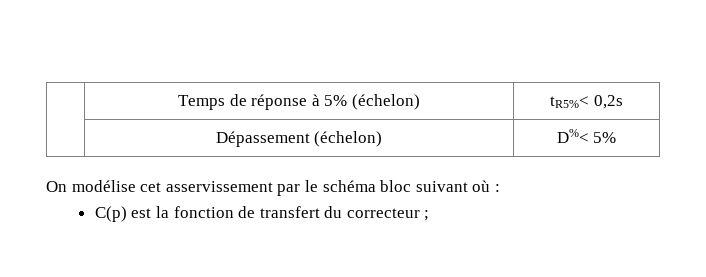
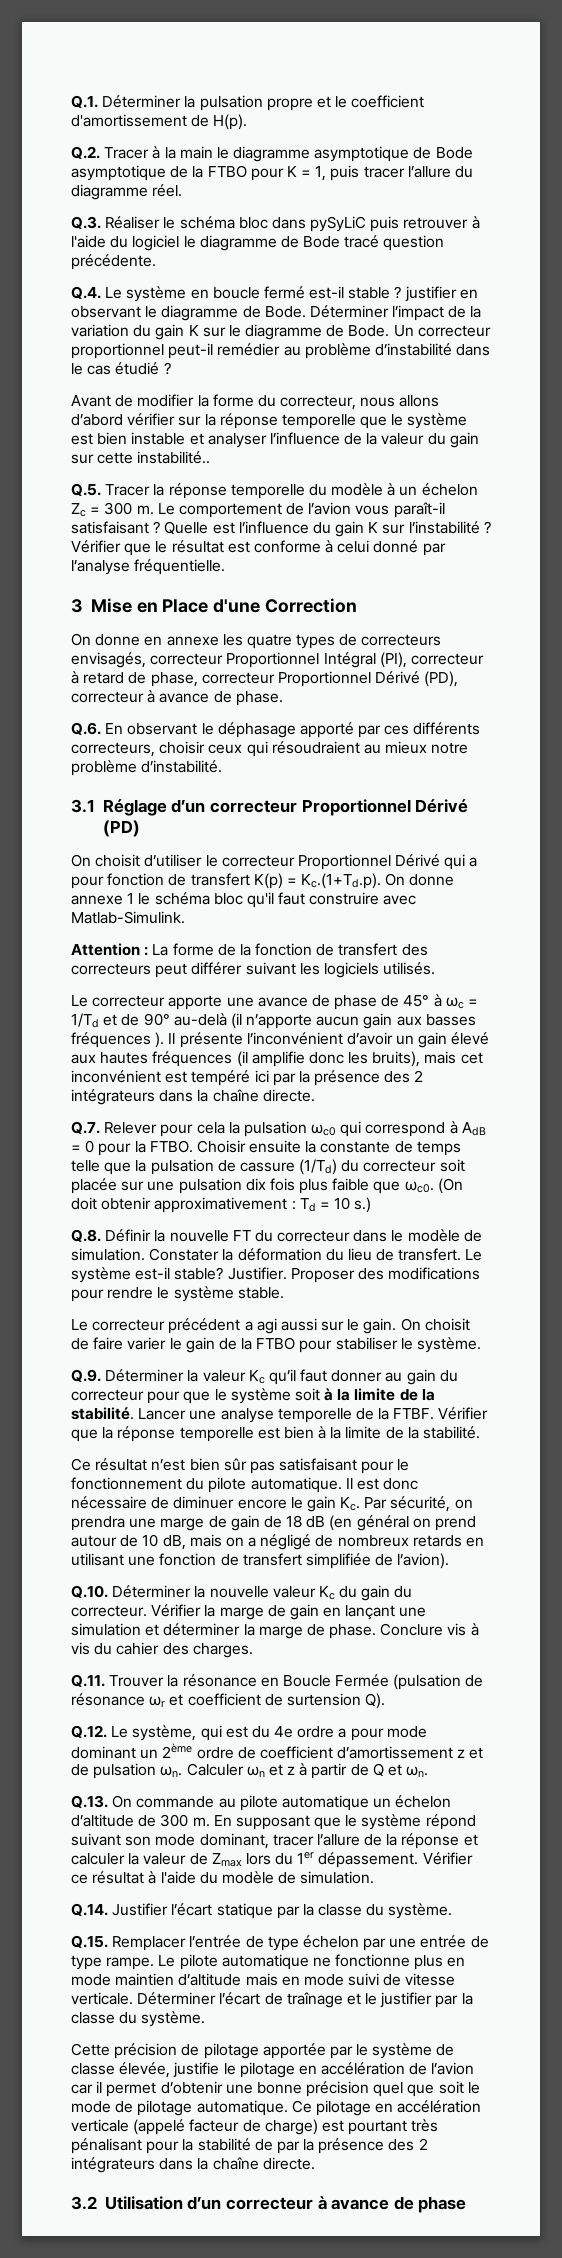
[178,94,420,110] [550,95,623,109] [215,131,383,147] [556,129,617,143] [46,180,500,196] [94,206,430,222] | Temps de réponse à 5% (échelon) | tR5%< 0,2s // | Dépassement (échelon) | D%< 5% // On modélise cet asservissement par le schéma bloc suivant où : // C(p) est la fonction de transfert du correcteur ; -> [71,95,425,111] [71,114,248,130] [71,146,473,162] [71,165,474,181] [71,184,183,200] [71,216,480,232] [71,235,445,251] [71,254,156,270] [71,286,478,302] [71,305,482,321] [71,324,491,340] [71,343,491,359] [71,362,171,375] [71,394,440,410] [71,413,468,429] [71,432,479,448] [71,451,211,464] [71,483,478,499] [71,502,445,518] [71,521,491,537] [71,540,446,556] [71,559,226,575] [71,598,358,613] [71,633,442,649] [71,652,484,668] [71,671,459,687] [71,690,283,706] [71,722,481,738] [71,741,469,757] [71,760,223,776] [71,799,469,816] [102,820,140,837] [71,854,478,870] [71,873,455,889] [71,892,417,908] [71,911,185,924] [71,943,428,956] [71,962,436,978] [71,994,479,1010] [71,1013,476,1029] [71,1032,490,1048] [71,1051,483,1067] [71,1070,424,1086] [71,1089,315,1105] [71,1121,486,1137] [71,1140,461,1156] [71,1159,465,1175] [71,1178,463,1194] [71,1197,372,1213] [71,1229,482,1242] [71,1248,483,1261] [71,1267,481,1283] [71,1286,284,1302] [71,1318,470,1334] [71,1337,482,1353] [71,1369,458,1385] [71,1388,435,1404] [71,1407,489,1423] [71,1426,481,1442] [71,1458,410,1474] [71,1477,419,1493] [71,1496,473,1512] [71,1515,477,1531] [71,1534,485,1550] [71,1553,450,1569] [71,1585,413,1601] [71,1604,427,1620] [71,1623,479,1639] [71,1642,253,1658] [71,1674,484,1690] [71,1693,386,1709] [71,1725,427,1741] [71,1743,484,1759] [71,1763,429,1779] [71,1795,452,1811] [71,1814,476,1830] [71,1833,478,1849] [71,1852,473,1868] [71,1871,375,1884] [71,1903,453,1919] [71,1935,489,1951] [71,1954,466,1970] [71,1973,456,1986] [71,1992,473,2008] [71,2011,206,2027] [71,2043,455,2059] [71,2062,475,2078] [71,2081,480,2097] [71,2100,482,2116] [71,2119,439,2135] [71,2138,428,2154] [71,2157,315,2173] [71,2196,467,2213] Q.1. Déterminer la pulsation propre et le coefficient d'amortissement de H(p). // Q.2. Tracer à la main le diagramme asymptotique de Bode asymptotique de la FTBO pour K = 1, puis tracer l’allure du diagramme réel. // Q.3. Réaliser le schéma bloc dans pySyLiC puis retrouver à l'aide du logiciel le diagramme de Bode tracé question précédente. // Q.4. Le système en boucle fermé est-il stable ? justifier en observant le diagramme de Bode. Déterminer l’impact de la variation du gain K sur le diagramme de Bode. Un correcteur proportionnel peut-il remédier au problème d’instabilité dans le cas étudié ? // Avant de modifier la forme du correcteur, nous allons d’abord vérifier sur la réponse temporelle que le système est bien instable et analyser l’influence de la valeur du gain sur cette instabilité.. // Q.5. Tracer la réponse temporelle du modèle à un échelon Zc = 300 m. Le comportement de l’avion vous paraît-il satisfaisant ? Quelle est l’influence du gain K sur l’instabilité ? Vérifier que le résultat est conforme à celui donné par l’analyse fréquentielle. // 3 Mise en Place d'une Correction // On donne en annexe les quatre types de correcteurs envisagés, correcteur Proportionnel Intégral (PI), correcteur à retard de phase, correcteur Proportionnel Dérivé (PD), correcteur à avance de phase. // Q.6. En observant le déphasage apporté par ces différents correcteurs, choisir ceux qui résoudraient au mieux notre problème d’instabilité. // 3.1 Réglage d’un correcteur Proportionnel Dérivé (PD) // On choisit d’utiliser le correcteur Proportionnel Dérivé qui a pour fonction de transfert K(p) = Kc.(1+Td.p). On donne annexe 1 le schéma bloc qu'il faut construire avec Matlab-Simulink. // Attention : La forme de la fonction de transfert des correcteurs peut différer suivant les logiciels utilisés. // Le correcteur apporte une avance de phase de 45° à ωc = 1/Td et de 90° au-delà (il n’apporte aucun gain aux basses fréquences ). Il présente l’inconvénient d’avoir un gain élevé aux hautes fréquences (il amplifie donc les bruits), mais cet inconvénient est tempéré ici par la présence des 2 intégrateurs dans la chaîne directe. // Q.7. Relever pour cela la pulsation ωc0 qui correspond à AdB = 0 pour la FTBO. Choisir ensuite la constante de temps telle que la pulsation de cassure (1/Td) du correcteur soit placée sur une pulsation dix fois plus faible que ωc0. (On doit obtenir approximativement : Td = 10 s.) // Q.8. Définir la nouvelle FT du correcteur dans le modèle de simulation. Constater la déformation du lieu de transfert. Le système est-il stable? Justifier. Proposer des modifications pour rendre le système stable. // Le correcteur précédent a agi aussi sur le gain. On choisit de faire varier le gain de la FTBO pour stabiliser le système. // Q.9. Déterminer la valeur Kc qu’il faut donner au gain du correcteur pour que le système soit à la limite de la stabilité. Lancer une analyse temporelle de la FTBF. Vérifier que la réponse temporelle est bien à la limite de la stabilité. // Ce résultat n’est bien sûr pas satisfaisant pour le fonctionnement du pilote automatique. Il est donc nécessaire de diminuer encore le gain Kc. Par sécurité, on prendra une marge de gain de 18 dB (en général on prend autour de 10 dB, mais on a négligé de nombreux retards en utilisant une fonction de transfert simplifiée de l’avion). // Q.10. Déterminer la nouvelle valeur Kc du gain du correcteur. Vérifier la marge de gain en lançant une simulation et déterminer la marge de phase. Conclure vis à vis du cahier des charges. // Q.11. Trouver la résonance en Boucle Fermée (pulsation de résonance ωr et coefficient de surtension Q). // Q.12. Le système, qui est du 4e ordre a pour mode dominant un 2ème ordre de coefficient d’amortissement z et de pulsation ωn. Calculer ωn et z à partir de Q et ωn. // Q.13. On commande au pilote automatique un échelon d’altitude de 300 m. En supposant que le système répond suivant son mode dominant, tracer l’allure de la réponse et calculer la valeur de Zmax lors du 1er dépassement. Vérifier ce résultat à l'aide du modèle de simulation. // Q.14. Justifier l’écart statique par la classe du système. // Q.15. Remplacer l’entrée de type échelon par une entrée de type rampe. Le pilote automatique ne fonctionne plus en mode maintien d’altitude mais en mode suivi de vitesse verticale. Déterminer l’écart de traînage et le justifier par la classe du système. // Cette précision de pilotage apportée par le système de classe élevée, justifie le pilotage en accélération de l’avion car il permet d’obtenir une bonne précision quel que soit le mode de pilotage automatique. Ce pilotage en accélération verticale (appelé facteur de charge) est pourtant très pénalisant pour la stabilité de par la présence des 2 intégrateurs dans la chaîne directe. // 3.2 Utilisation d’un correcteur à avance de phase

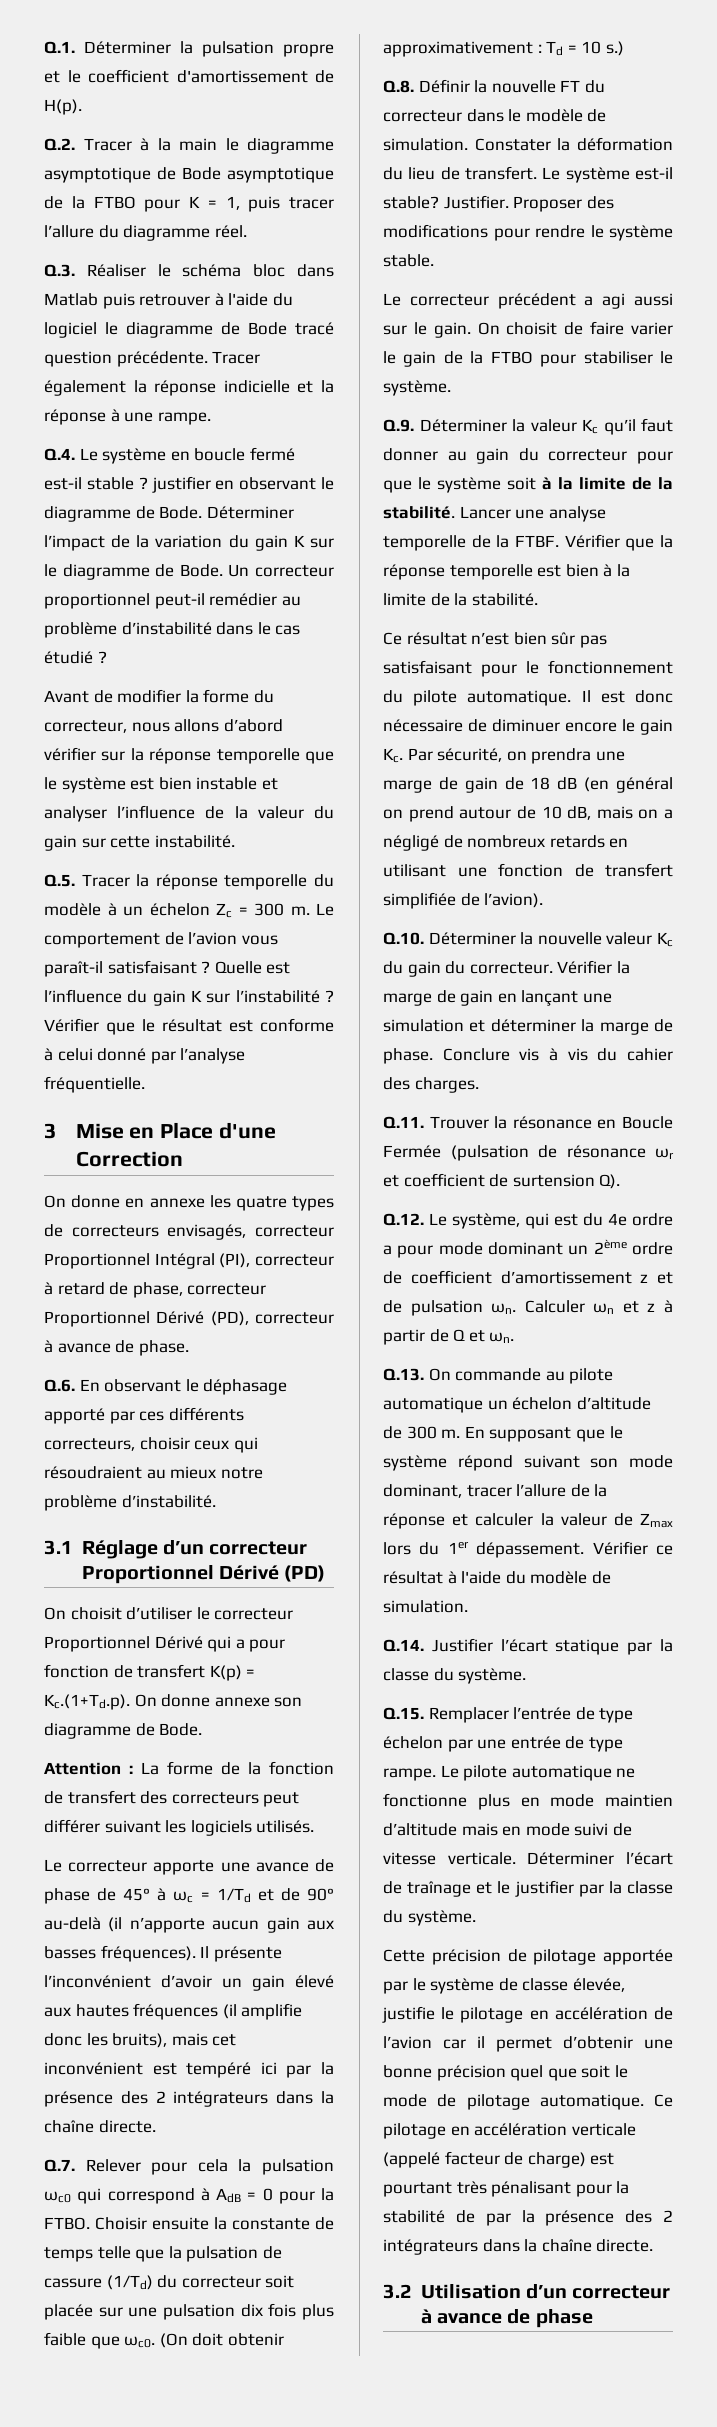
[310,216,367,232] pySyLiC -> [44,293,98,306] Matlab
(156, 262) none -> [212,351,261,364] [44,380,334,396] [44,409,211,425] Tracer également la réponse indicielle et la réponse à une rampe.
[137,451,211,464] instabilité.. -> [154,835,235,848] instabilité.
[127,892,417,908] [71,911,185,924] 1 le schéma bloc qu'il faut construire avec Matlab-Simulink. -> [274,1697,303,1707] [44,1723,203,1739] son diagramme de Bode.
[71,1032,165,1048] fréquences ). -> [100,1945,196,1962] fréquences).

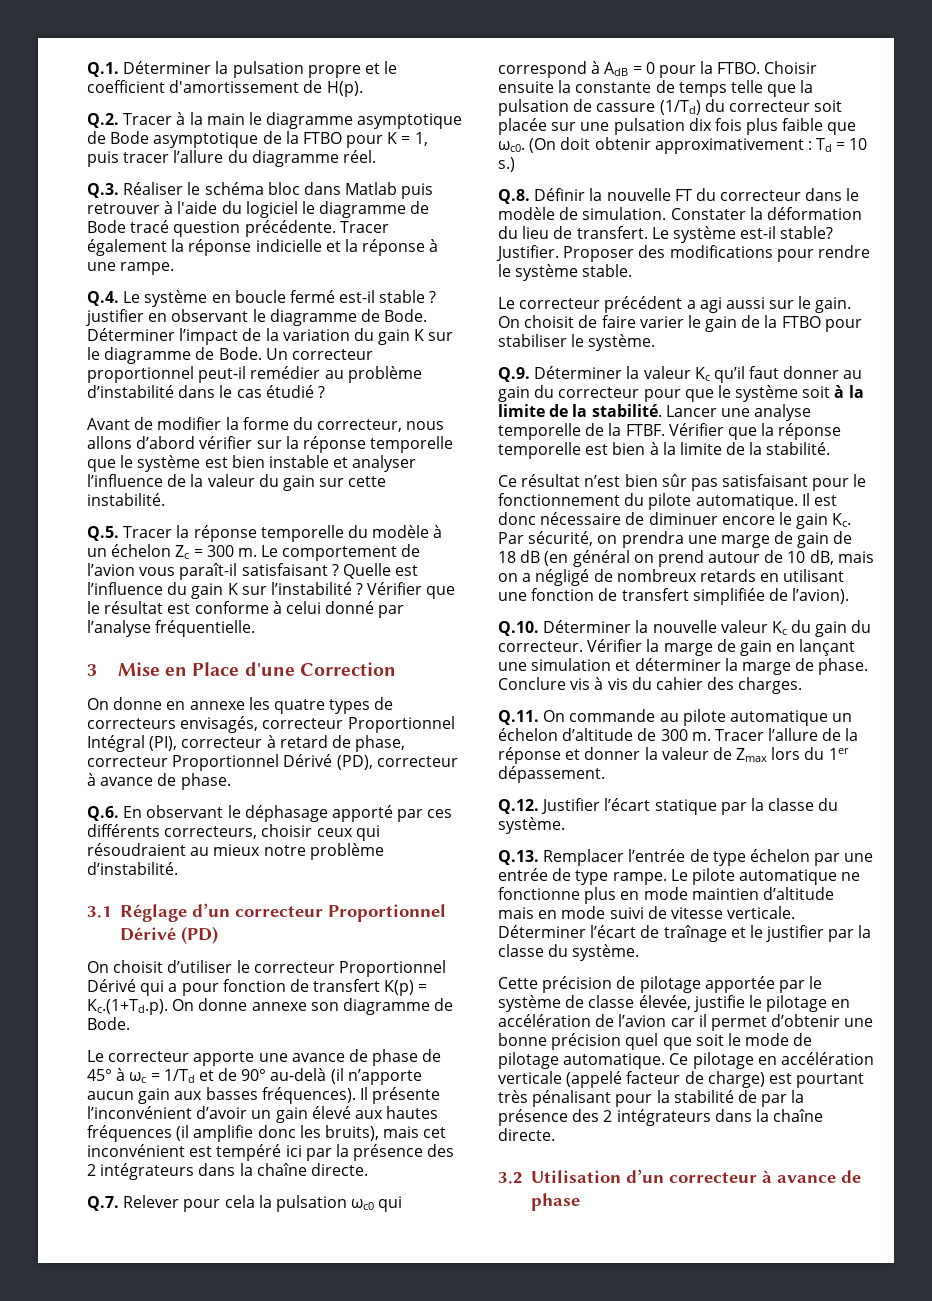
[44,1761,334,1775] [44,1790,300,1807] [44,1819,315,1836] // Attention : La forme de la fonction de transfert des correcteurs peut différer suivant les logiciels utilisés. -> (130, 1023) none
[429,1116,673,1129] [383,1145,674,1161] [383,1173,621,1189] [383,1213,673,1229] [383,1239,673,1258] [383,1270,673,1284] [383,1300,673,1316] [383,1329,515,1345] [383,1368,424,1381] Trouver la résonance en Boucle Fermée (pulsation de résonance ωr et coefficient de surtension Q). // Q.12. Le système, qui est du 4e ordre a pour mode dominant un 2ème ordre de coefficient d’amortissement z et de pulsation ωn. Calculer ωn et z à partir de Q et ωn. // Q.13. -> (539, 717) none
[464,1426,623,1442] [383,1455,673,1471] [383,1484,512,1498] En supposant que le système répond suivant son mode dominant, tracer -> [714,729,764,741] Tracer
[475,1513,534,1526] calculer -> [584,747,641,760] donner
[592,1541,673,1555] [383,1571,611,1584] [383,1600,468,1613] [383,1639,424,1652] Vérifier ce résultat à l'aide du modèle de simulation. // Q.14. -> [498,799,539,814] // Q.12.
[383,1707,424,1720] Q.15. -> [498,850,539,865] Q.13.

